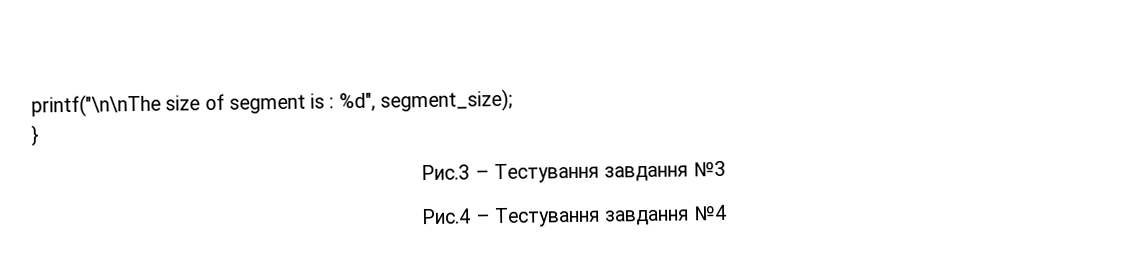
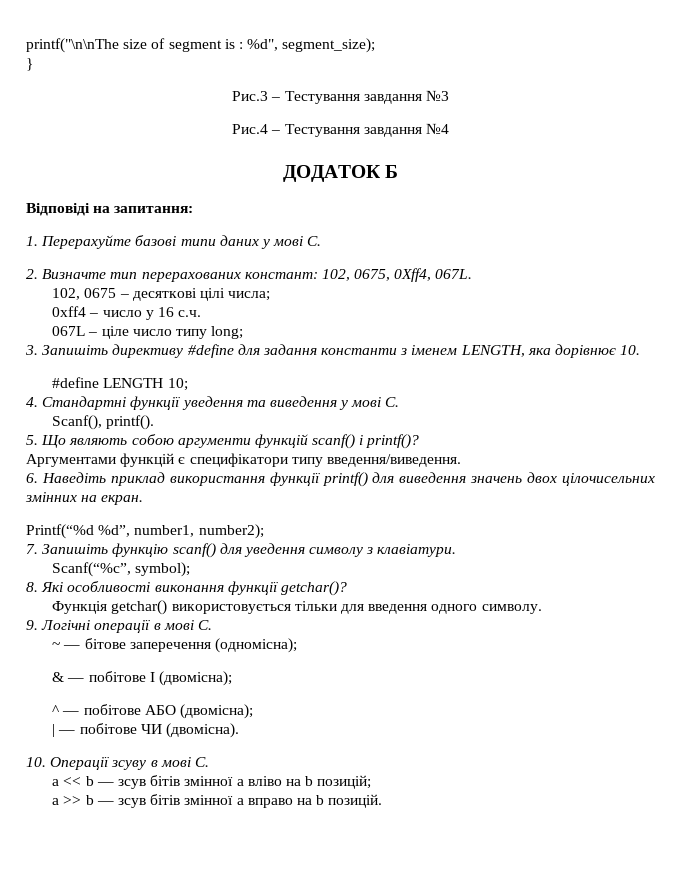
(727, 212) none -> [282,165,399,182] [26,203,194,216] [26,235,322,249] [26,268,473,282] [52,288,271,301] [52,306,202,320] [52,326,244,339] [25,344,641,358] [52,377,188,391] [26,396,400,410] [52,415,155,430] [26,434,420,449] [26,453,461,467] [26,472,655,487] [25,492,144,505] [26,524,264,539] [26,543,457,558] [52,562,191,577] [26,581,347,596] [52,600,542,615] [26,620,212,633] [52,638,297,653] [52,671,232,686] [52,704,253,719] [52,723,239,738] [26,757,209,770] [52,775,372,789] [52,794,383,808] // ДОДАТОК Б // Відповіді на запитання: // 1. Перерахуйте базові типи даних у мові С. // 2. Визначте тип перерахованих констант: 102, 0675, 0Xff4, 067L. // 102, 0675 – десяткові цілі числа; // 0хff4 – число у 16 с.ч. // 067L – ціле число типу long; // 3. Запишіть директиву #define для задання константи з іменем LENGTH, яка дорівнює 10. // #define LENGTH 10; // 4. Стандартні функції уведення та виведення у мові С. // Scanf(), printf(). // 5. Що являють собою аргументи функцій scanf() і printf()? // Аргументами функцій є специфікатори типу введення/виведення. // 6. Наведіть приклад використання функції printf() для виведення значень двох цілочисельних змінних на екран. // Printf(“%d %d”, number1, number2); // 7. Запишіть функцію scanf() для уведення символу з клавіатури. // Scanf(“%c”, symbol); // 8. Які особливості виконання функції getchar()? // Функція getchar() використовується тільки для введення одного символу. // 9. Логічні операції в мові С. // ~ — бітове заперечення (одномісна); // & — побітове І (двомісна); // ^ — побітове АБО (двомісна); // | — побітове ЧИ (двомісна). // 10. Операції зсуву в мові С. // a << b — зсув бітів змінної a вліво на b позицій; // a >> b — зсув бітів змінної a вправо на b позицій.

